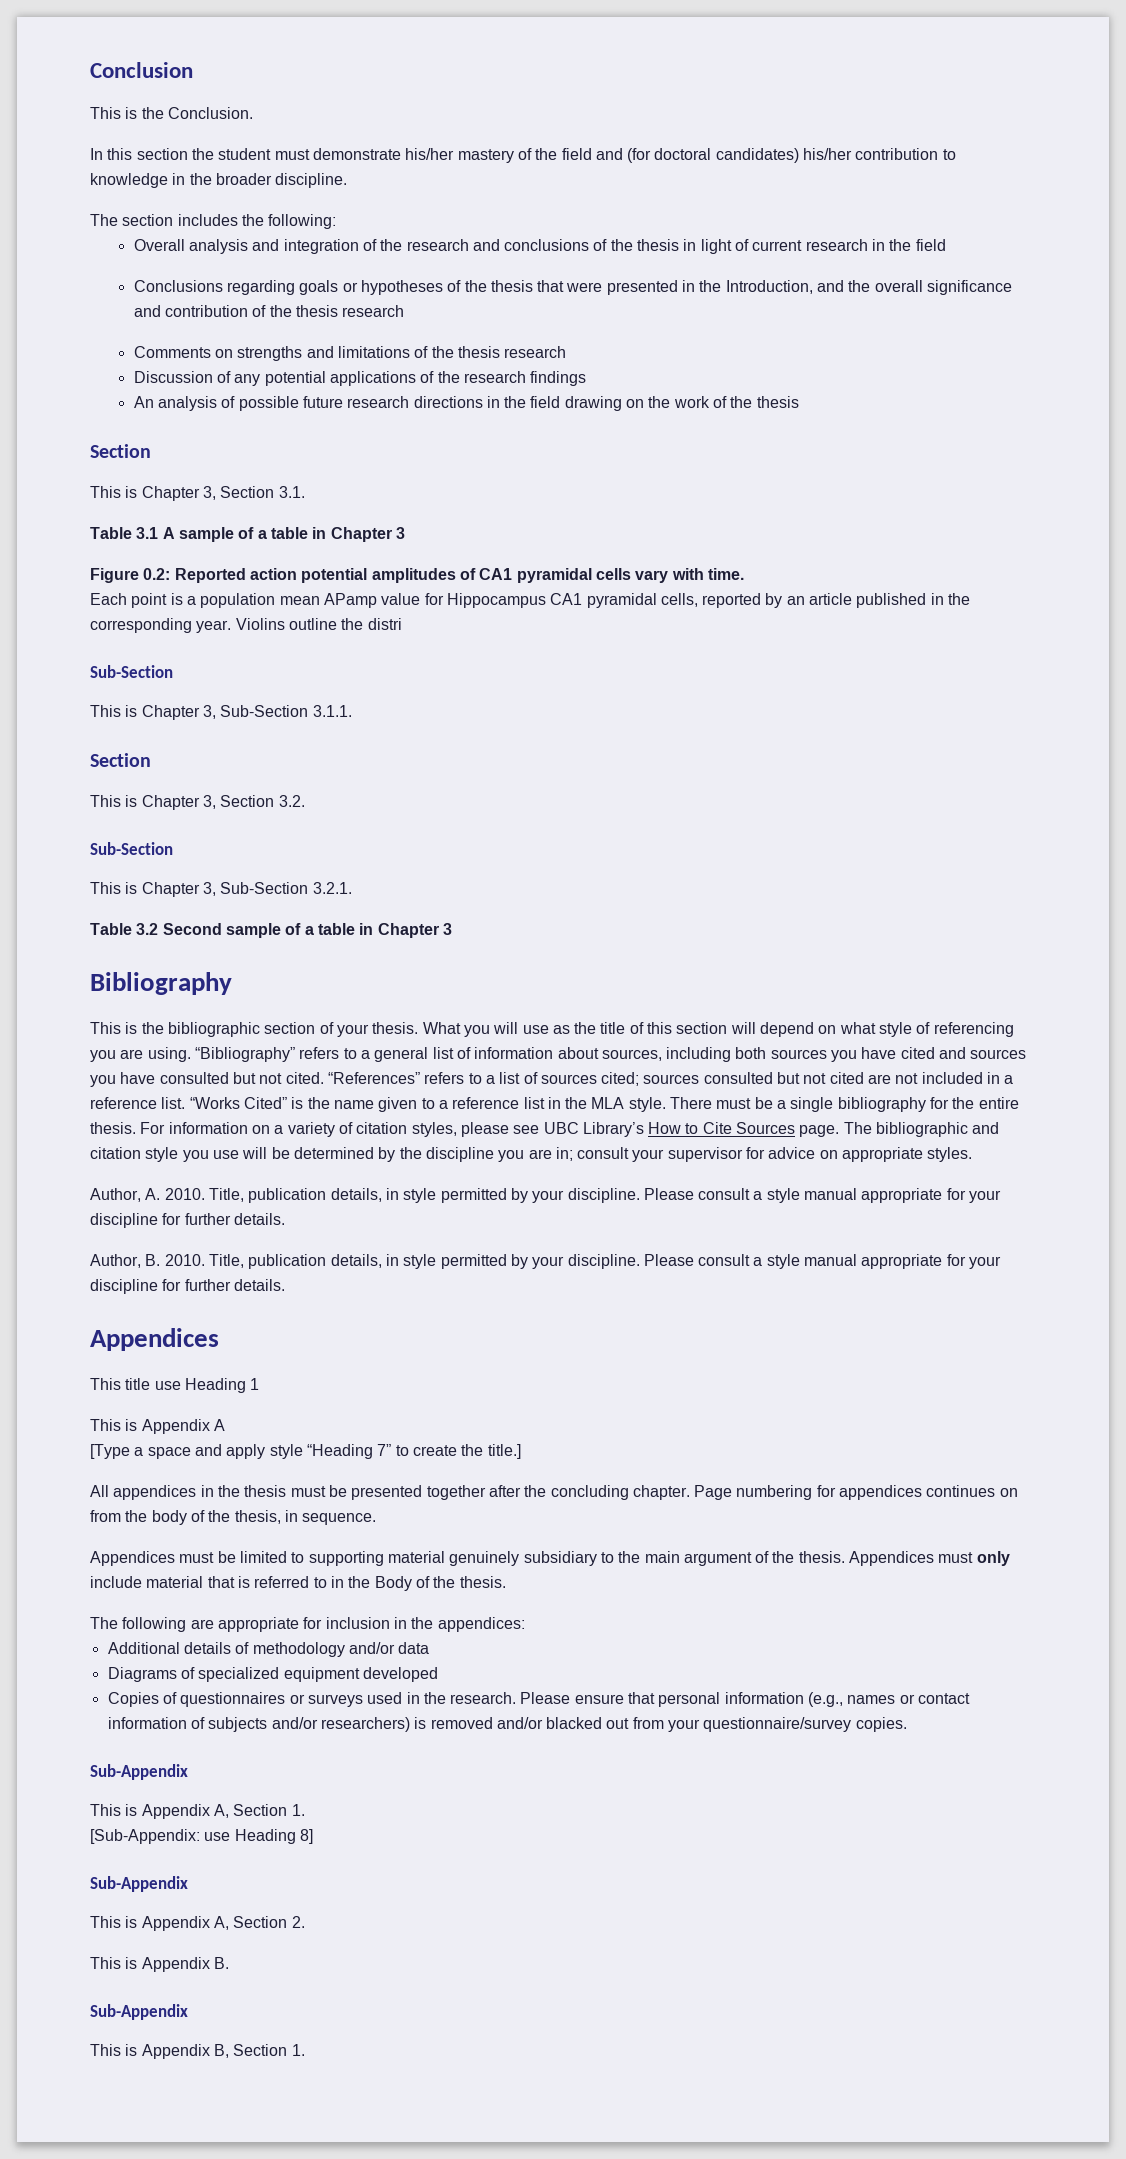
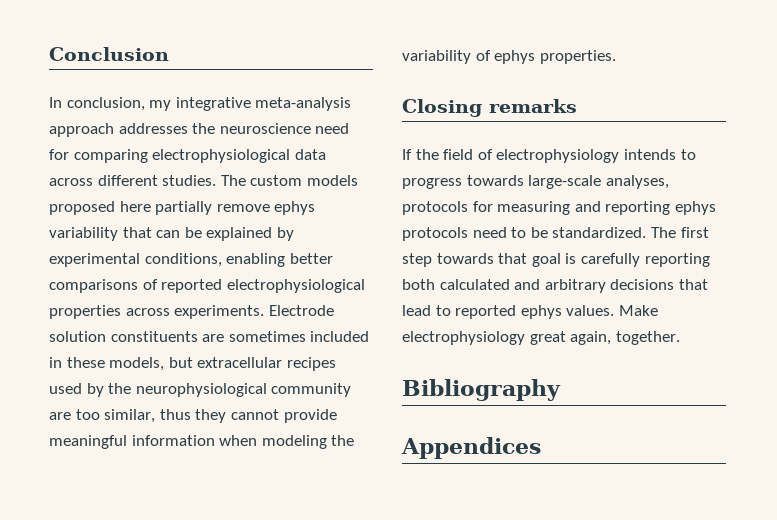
[90,107,253,119] [90,148,956,163] [90,173,348,188] [90,214,337,229] [133,239,946,254] [133,280,1013,295] [133,305,405,317] [133,346,567,361] [133,371,587,386] [133,396,799,411] [90,444,151,458] [90,486,305,501] [90,527,405,542] [90,568,744,583] [90,593,971,608] [90,618,402,633] [90,665,173,678] [90,705,352,720] [90,753,151,767] [90,795,305,810] [90,842,173,855] [90,882,352,897] [90,923,452,938] [90,972,232,995] [90,1022,1014,1037] [90,1047,1027,1062] [90,1072,1014,1087] [90,1097,1019,1112] [90,1122,1000,1137] [90,1147,973,1162] [90,1188,1002,1203] [90,1213,285,1228] [90,1254,1002,1269] [90,1279,285,1294] [90,1328,219,1351] [90,1378,260,1393] [90,1419,225,1434] [90,1444,521,1459] [90,1485,1018,1500] [90,1510,377,1525] [90,1551,1010,1566] [90,1576,506,1591] [90,1617,525,1632] [107,1642,430,1657] [107,1667,438,1682] [107,1692,971,1707] [107,1717,907,1732] [90,1764,188,1780] [90,1804,305,1819] [90,1829,313,1844] [90,1876,188,1892] [90,1916,305,1931] [90,1957,229,1972] [90,2004,188,2020] [90,2044,305,2059] This is the Conclusion. // In this section the student must demonstrate his/her mastery of the field and (for doctoral candidates) his/her contribution to knowledge in the broader discipline. // The section includes the following: // Overall analysis and integration of the research and conclusions of the thesis in light of current research in the field // Conclusions regarding goals or hypotheses of the thesis that were presented in the Introduction, and the overall significance and contribution of the thesis research // Comments on strengths and limitations of the thesis research // Discussion of any potential applications of the research findings // An analysis of possible future research directions in the field drawing on the work of the thesis // Section // This is Chapter 3, Section 3.1. // Table 3.1 A sample of a table in Chapter 3 // Figure 0.2: Reported action potential amplitudes of CA1 pyramidal cells vary with time. // Each point is a population mean APamp value for Hippocampus CA1 pyramidal cells, reported by an article published in the corresponding year. Violins outline the distri // Sub-Section // This is Chapter 3, Sub-Section 3.1.1. // Section // This is Chapter 3, Section 3.2. // Sub-Section // This is Chapter 3, Sub-Section 3.2.1. // Table 3.2 Second sample of a table in Chapter 3 // Bibliography // This is the bibliographic section of your thesis. What you will use as the title of this section will depend on what style of referencing you are using. “Bibliography” refers to a general list of information about sources, including both sources you have cited and sources you have consulted but not cited. “References” refers to a list of sources cited; sources consulted but not cited are not included in a reference list. “Works Cited” is the name given to a reference list in the MLA style. There must be a single bibliography for the entire thesis. For information on a variety of citation styles, please see UBC Library’s How to Cite Sources page. The bibliographic and citation style you use will be determined by the discipline you are in; consult your supervisor for advice on appropriate styles. // Author, A. 2010. Title, publication details, in style permitted by your discipline. Please consult a style manual appropriate for your discipline for further details. // Author, B. 2010. Title, publication details, in style permitted by your discipline. Please consult a style manual appropriate for your discipline for further details. // Appendices // This title use Heading 1 // This is Appendix A // [Type a space and apply style “Heading 7” to create the title.] // All appendices in the thesis must be presented together after the concluding chapter. Page numbering for appendices continues on from the body of the thesis, in sequence. // Appendices must be limited to supporting material genuinely subsidiary to the main argument of the thesis. Appendices must only include material that is referred to in the Body of the thesis. // The following are appropriate for inclusion in the appendices: // Additional details of methodology and/or data // Diagrams of specialized equipment developed // Copies of questionnaires or surveys used in the research. Please ensure that personal information (e.g., names or contact information of subjects and/or researchers) is removed and/or blacked out from your questionnaire/survey copies. // Sub-Appendix // This is Appendix A, Section 1. // [Sub-Appendix: use Heading 8] // Sub-Appendix // This is Appendix A, Section 2. // This is Appendix B. // Sub-Appendix // This is Appendix B, Section 1. -> [49,97,352,111] [49,123,350,137] [49,149,326,163] [49,175,358,186] [49,201,316,215] [49,227,294,241] [49,253,333,267] [49,279,365,293] [49,305,334,319] [49,331,370,342] [49,357,336,371] [49,383,352,397] [49,409,337,423] [49,435,355,449] [402,50,616,64] [402,99,577,117] [402,149,696,163] [402,175,669,189] [402,201,716,215] [402,227,709,241] [402,253,710,267] [402,279,708,293] [402,305,658,319] [402,331,680,345] [402,379,561,401] [401,437,541,459] In conclusion, my integrative meta-analysis approach addresses the neuroscience need for comparing electrophysiological data across different studies. The custom models proposed here partially remove ephys variability that can be explained by experimental conditions, enabling better comparisons of reported electrophysiological properties across experiments. Electrode solution constituents are sometimes included in these models, but extracellular recipes used by the neurophysiological community are too similar, thus they cannot provide meaningful information when modeling the variability of ephys properties. // Closing remarks // If the field of electrophysiology intends to progress towards large-scale analyses, protocols for measuring and reporting ephys protocols need to be standardized. The first step towards that goal is carefully reporting both calculated and arbitrary decisions that lead to reported ephys values. Make electrophysiology great again, together. // Bibliography // Appendices

